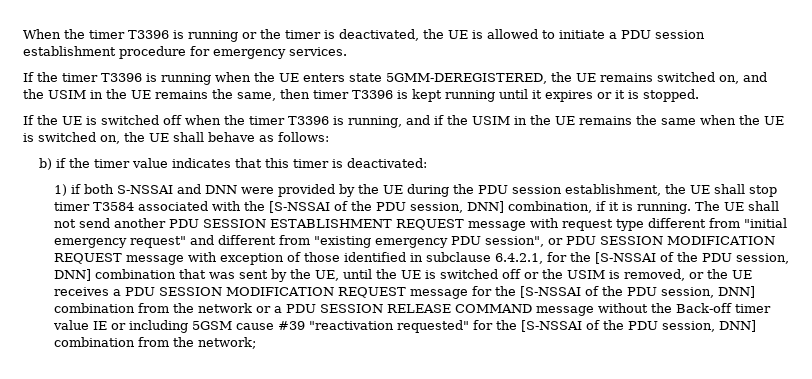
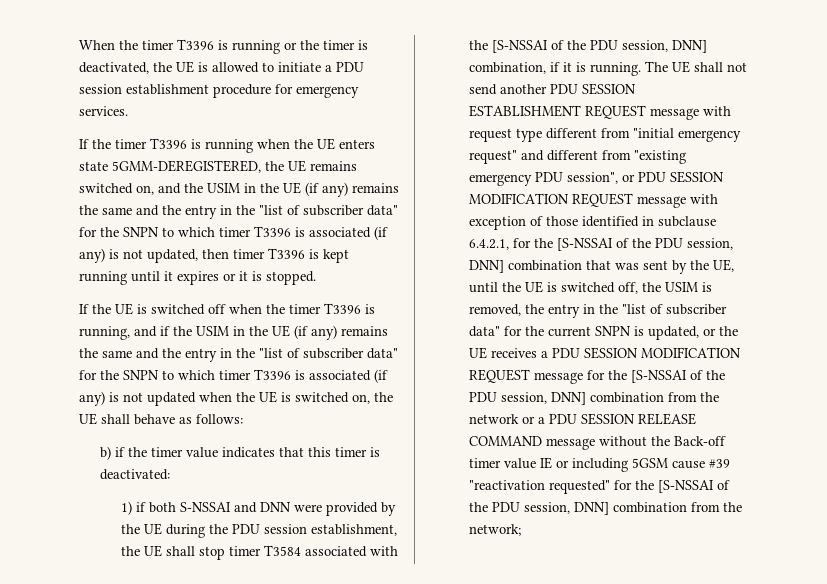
[155,89,276,101] remains the same, -> [305,182,399,197] [79,205,398,219] [79,226,388,240] [79,248,198,263] (if any) remains the same and the entry in the "list of subscriber data" for the SNPN to which timer T3396 is associated (if any) is not updated,
[579,115,696,125] remains the same -> [294,325,388,340] [79,348,398,362] [79,369,388,383] [79,391,196,406] (if any) remains the same and the entry in the "list of subscriber data" for the SNPN to which timer T3396 is associated (if any) is not updated
[502,269,540,279] off or -> [617,282,638,294] off,
(686, 275) none -> [524,304,727,318] [468,326,699,340] the entry in the "list of subscriber data" for the current SNPN is updated,

